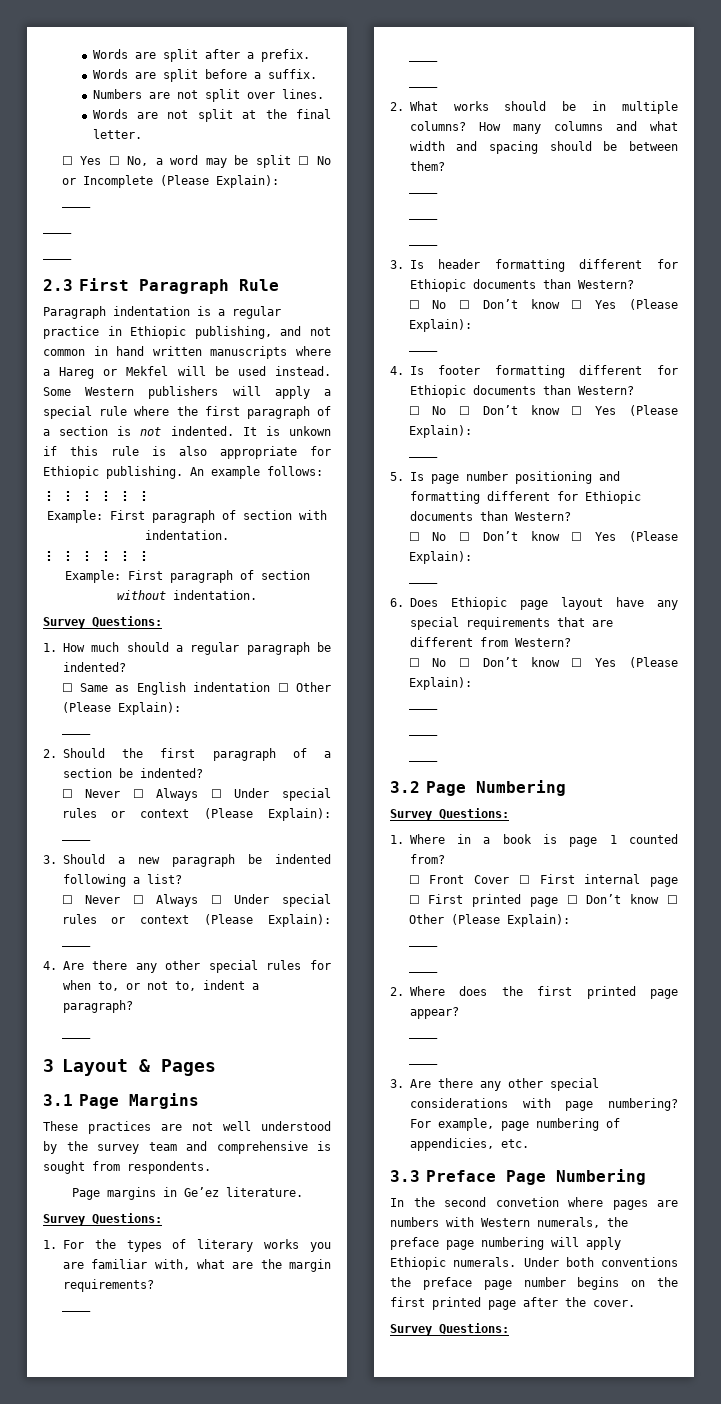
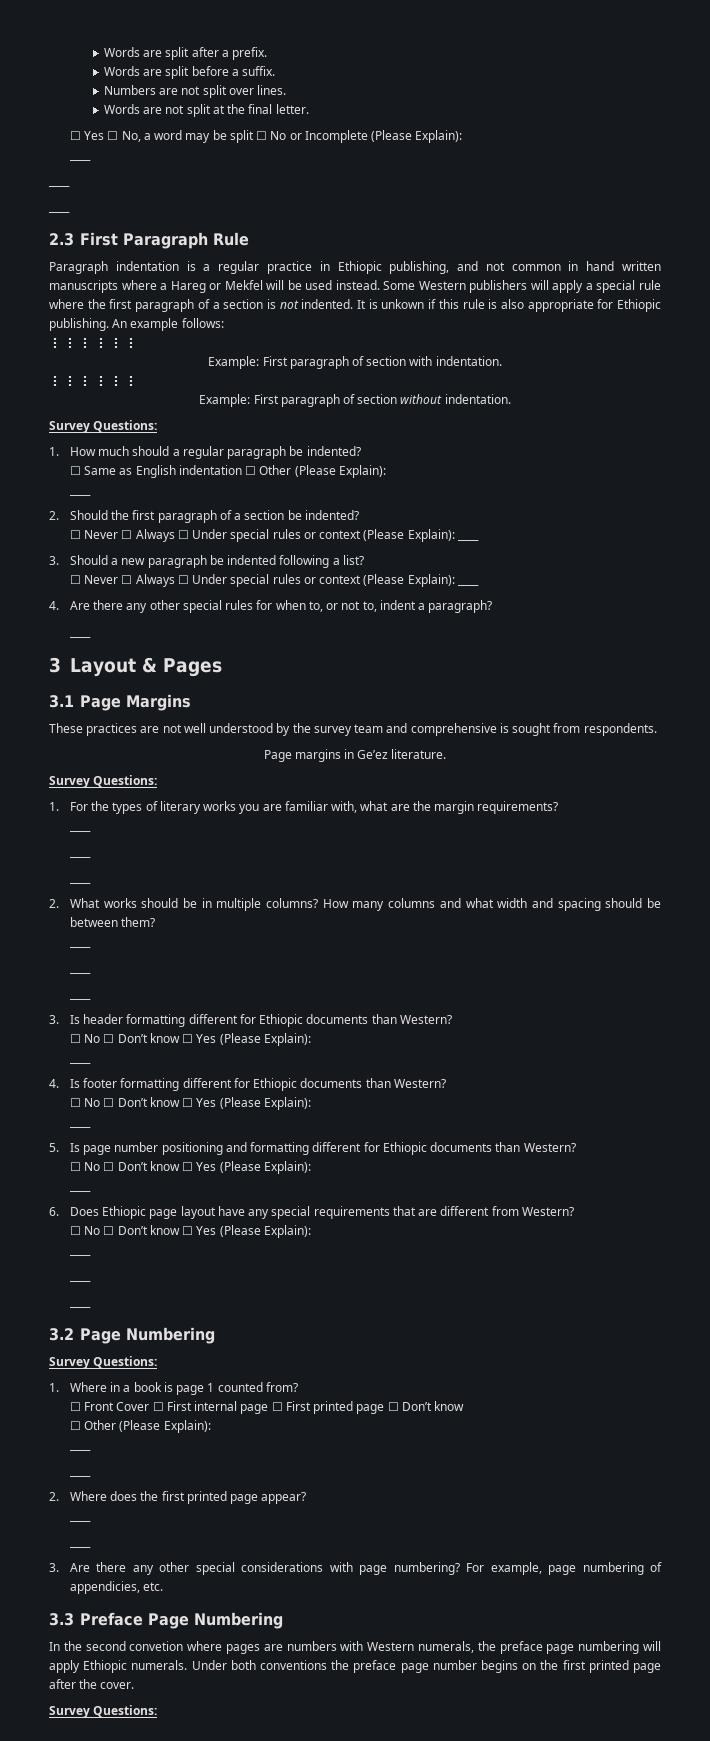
(660, 899) none -> (465, 1406) //

